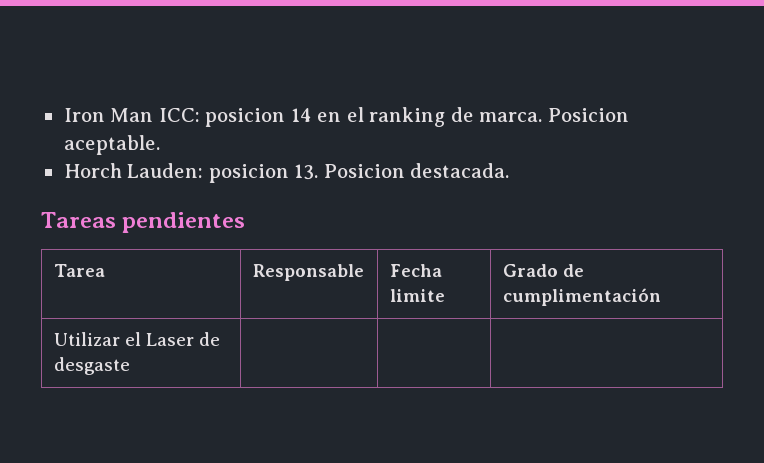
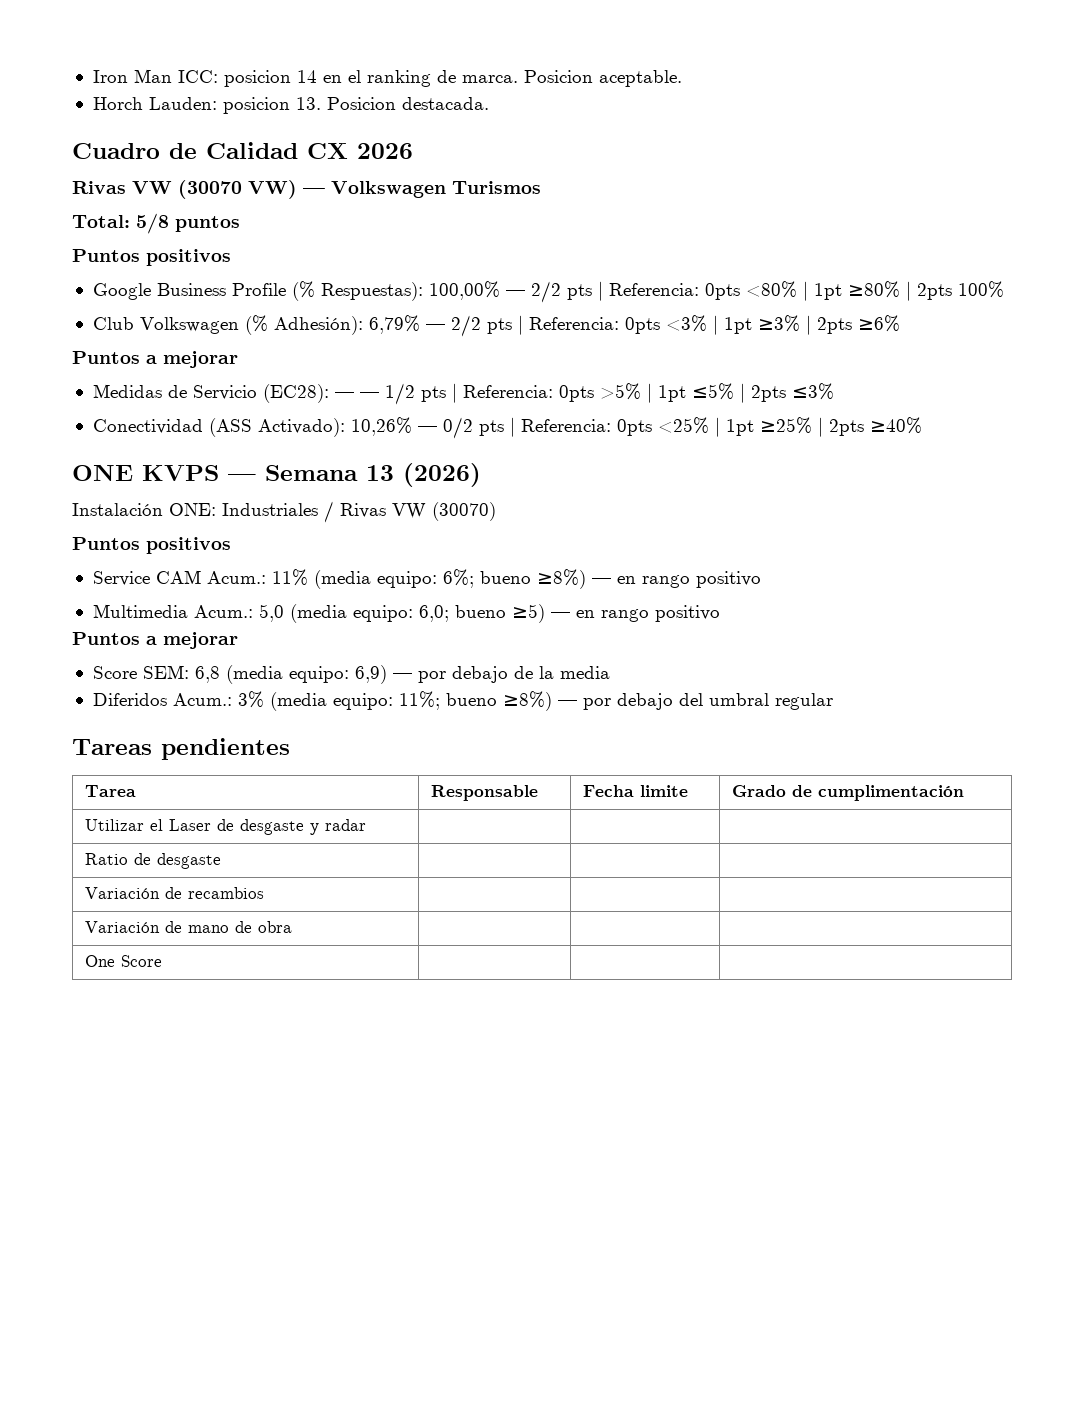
(510, 170) none -> [72,142,413,159] [72,180,541,199] [72,213,240,234] [72,249,231,266] [92,281,1004,303] [92,315,900,337] [72,351,238,368] [92,383,834,405] [92,417,922,439] [72,463,481,487] [72,501,496,523] [72,537,231,554] [92,569,761,589] [92,604,720,623] [72,632,238,649] [92,665,610,684] [92,691,833,711] // Cuadro de Calidad CX 2026 // Rivas VW (30070 VW) — Volkswagen Turismos // Total: 5/8 puntos // Puntos positivos // Google Business Profile (% Respuestas): 100,00% — 2/2 pts | Referencia: 0pts <80% | 1pt ≥80% | 2pts 100% // Club Volkswagen (% Adhesión): 6,79% — 2/2 pts | Referencia: 0pts <3% | 1pt ≥3% | 2pts ≥6% // Puntos a mejorar // Medidas de Servicio (EC28): — — 1/2 pts | Referencia: 0pts >5% | 1pt ≤5% | 2pts ≤3% // Conectividad (ASS Activado): 10,26% — 0/2 pts | Referencia: 0pts <25% | 1pt ≥25% | 2pts ≥40% // ONE KVPS — Semana 13 (2026) // Instalación ONE: Industriales / Rivas VW (30070) // Puntos positivos // Service CAM Acum.: 11% (media equipo: 6%; bueno ≥8%) — en rango positivo // Multimedia Acum.: 5,0 (media equipo: 6,0; bueno ≥5) — en rango positivo // Puntos a mejorar // Score SEM: 6,8 (media equipo: 6,9) — por debajo de la media // Diferidos Acum.: 3% (media equipo: 11%; bueno ≥8%) — por debajo del umbral regular
(130, 366) none -> [310,819,367,835] [85,853,222,869] [85,887,265,899] [85,921,293,933] [85,955,163,967] y radar | | | // Ratio de desgaste | | | // Variación de recambios | | | // Variación de mano de obra | | | // One Score

